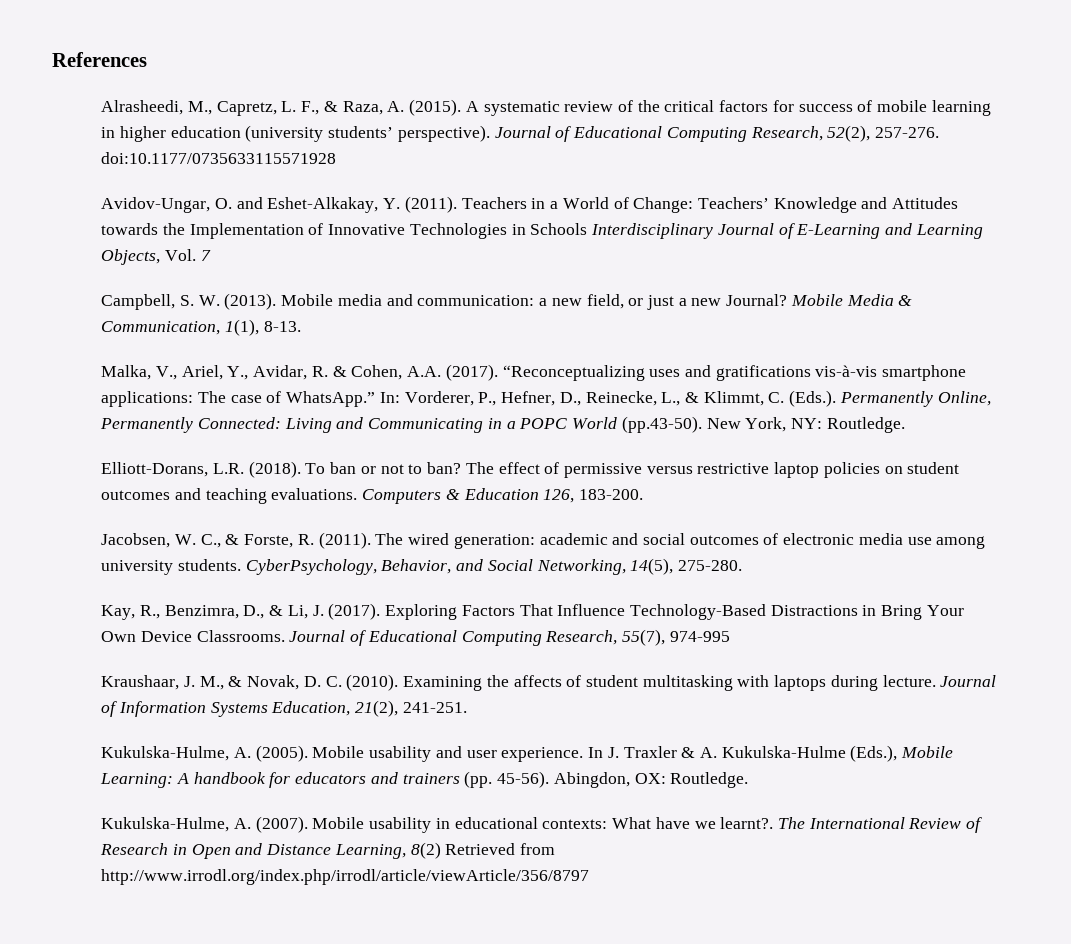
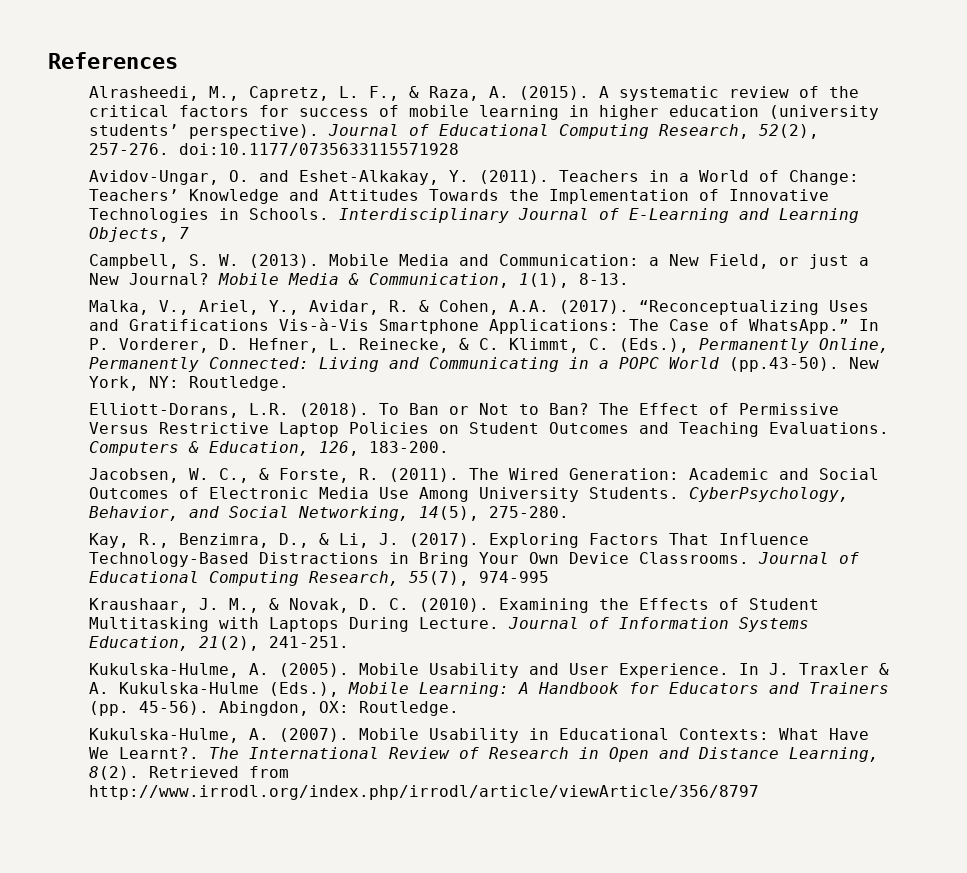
[101,223,159,235] towards -> [429,189,500,201] Towards
[530,223,588,235] Schools -> [249,208,330,220] Schools.
[164,249,196,261] Vol. -> (170, 234) none
[337,294,624,309] media and communication: a new field, -> [399,254,770,269] Media and Communication: a New Field,
[691,298,722,306] new -> [89,273,120,285] New
[649,365,967,381] [101,391,699,407] uses and gratifications vis-à-vis smartphone applications: The case of WhatsApp.” In: Vorderer, P., Hefner, D., Reinecke, L., & -> [829,300,870,312] [89,318,880,334] [89,338,500,353] Uses and Gratifications Vis-à-Vis Smartphone Applications: The Case of WhatsApp.” In P. Vorderer, D. Hefner, L. Reinecke, & C.
[789,390,837,407] (Eds.). -> [619,338,690,353] (Eds.),
[330,462,960,478] [101,488,358,504] ban or not to ban? The effect of permissive versus restrictive laptop policies on student outcomes and teaching evaluations. -> [409,403,840,415] [89,422,890,437] Ban or Not to Ban? The Effect of Permissive Versus Restrictive Laptop Policies on Student Outcomes and Teaching Evaluations.
[463,488,539,500] Education -> [209,441,310,456] Education,
[408,533,986,549] [101,559,241,575] wired generation: academic and social outcomes of electronic media use among university students. -> [509,468,880,480] [89,487,680,502] Wired Generation: Academic and Social Outcomes of Electronic Media Use Among University Students.
[513,675,936,691] affects of student multitasking with laptops during lecture. -> [639,598,820,610] [89,617,500,632] Effects of Student Multitasking with Laptops During Lecture.
[369,746,584,762] usability and user experience. -> [429,663,730,678] Usability and User Experience.
[193,772,460,788] handbook for educators and trainers -> [538,682,890,694] Handbook for Educators and Trainers
[369,817,774,833] usability in educational contexts: What have we learnt?. -> [429,728,870,743] [89,747,200,759] Usability in Educational Contexts: What Have We Learnt?.
[410,842,441,859] 8(2) -> [89,766,140,780] 8(2).

